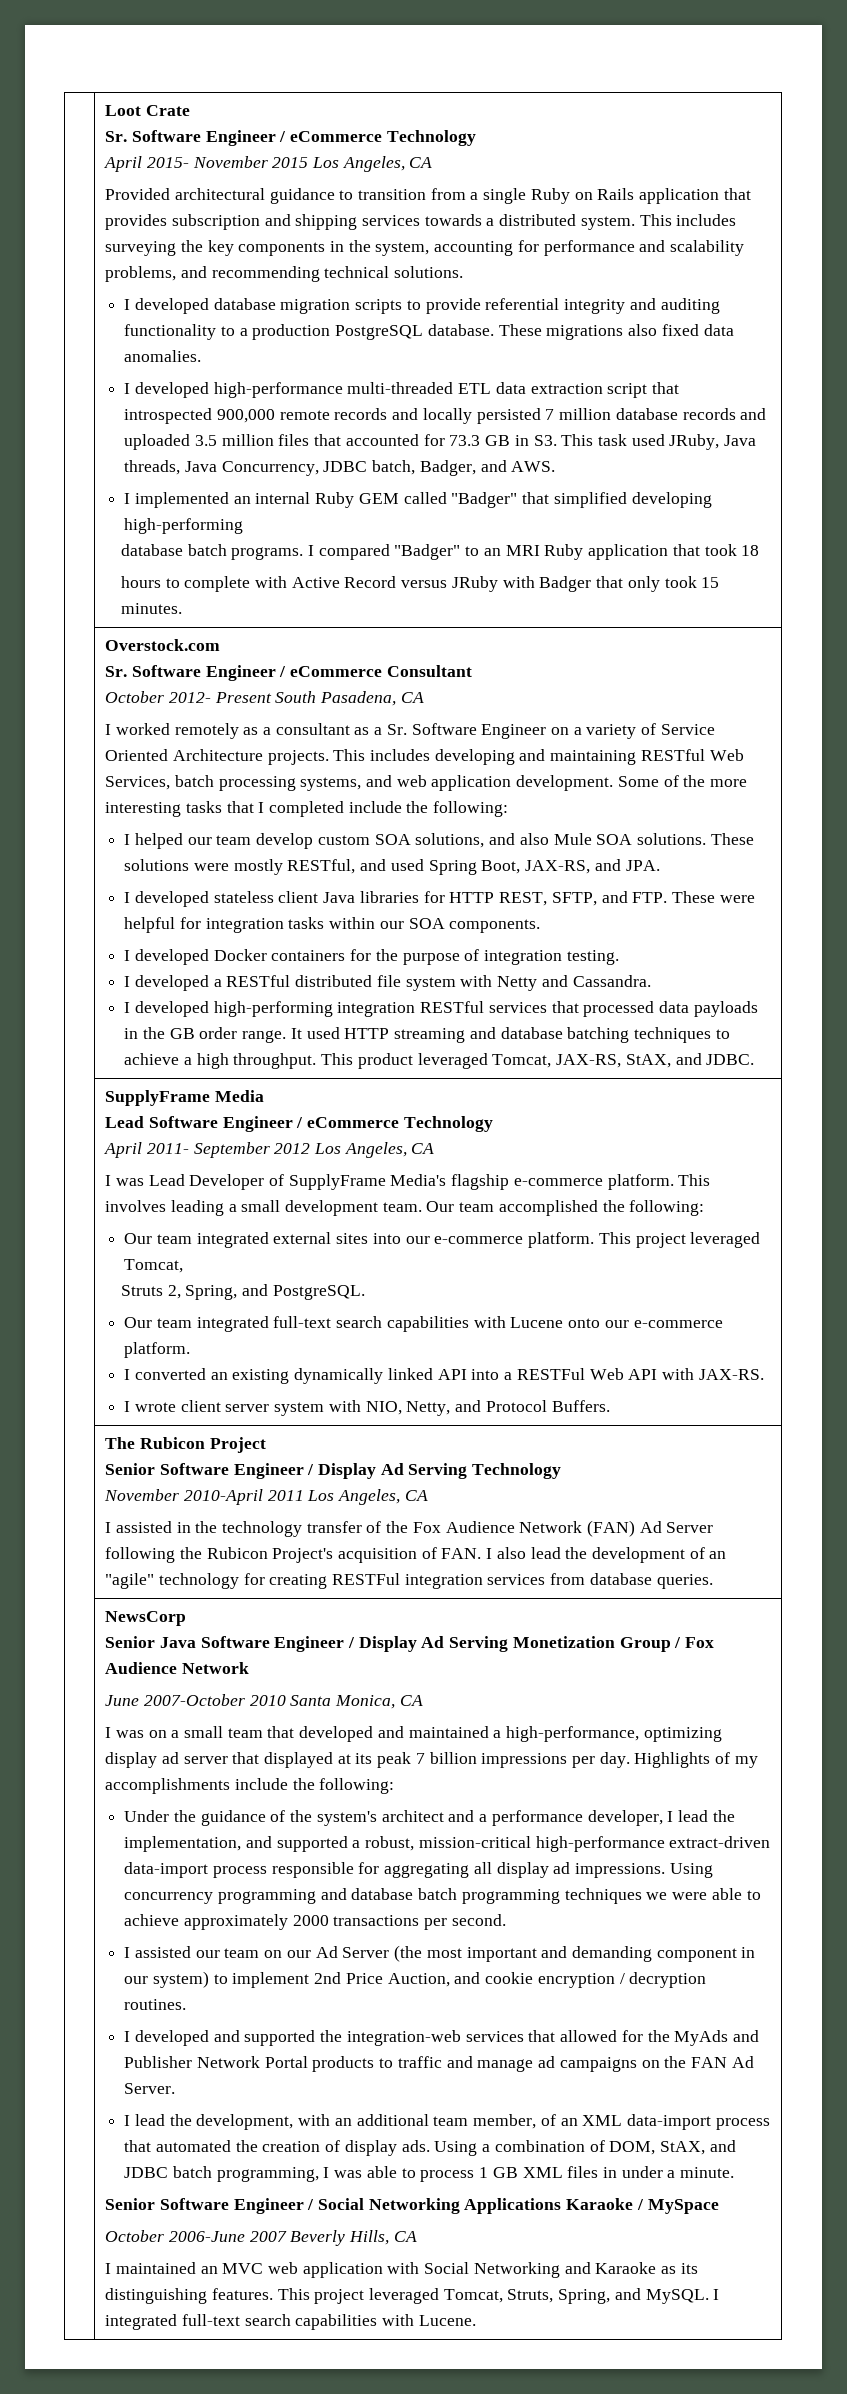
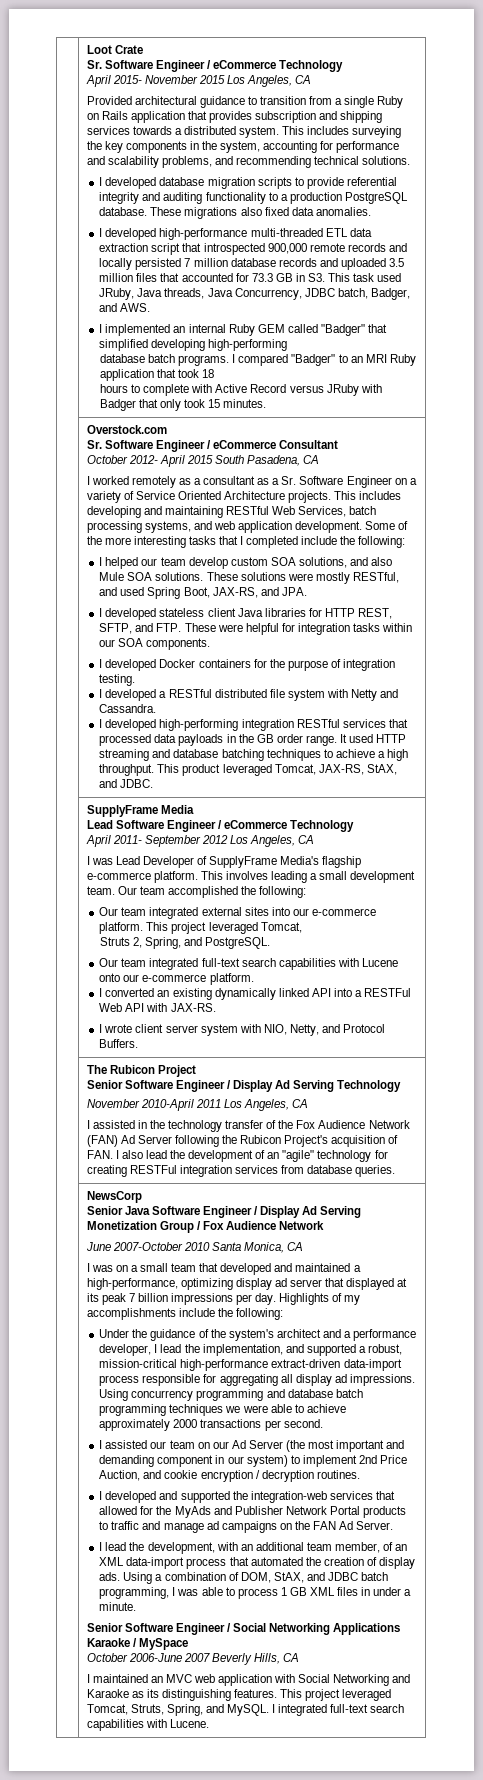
[214,692,272,703] Present -> [159,455,213,467] April 2015

